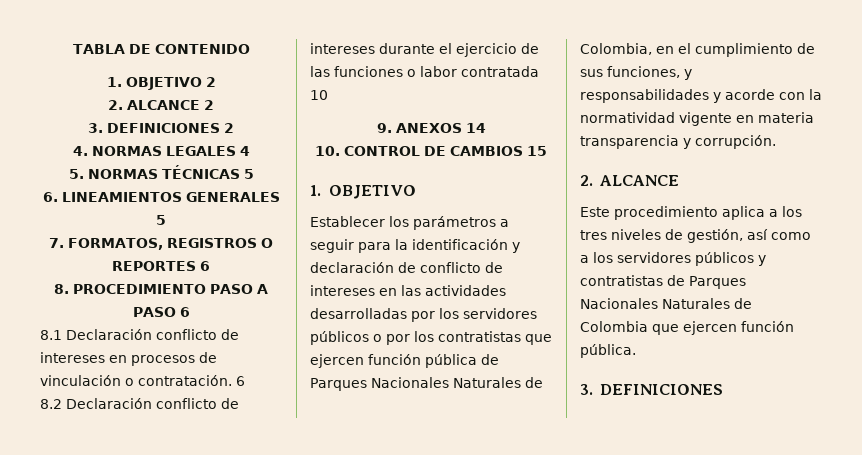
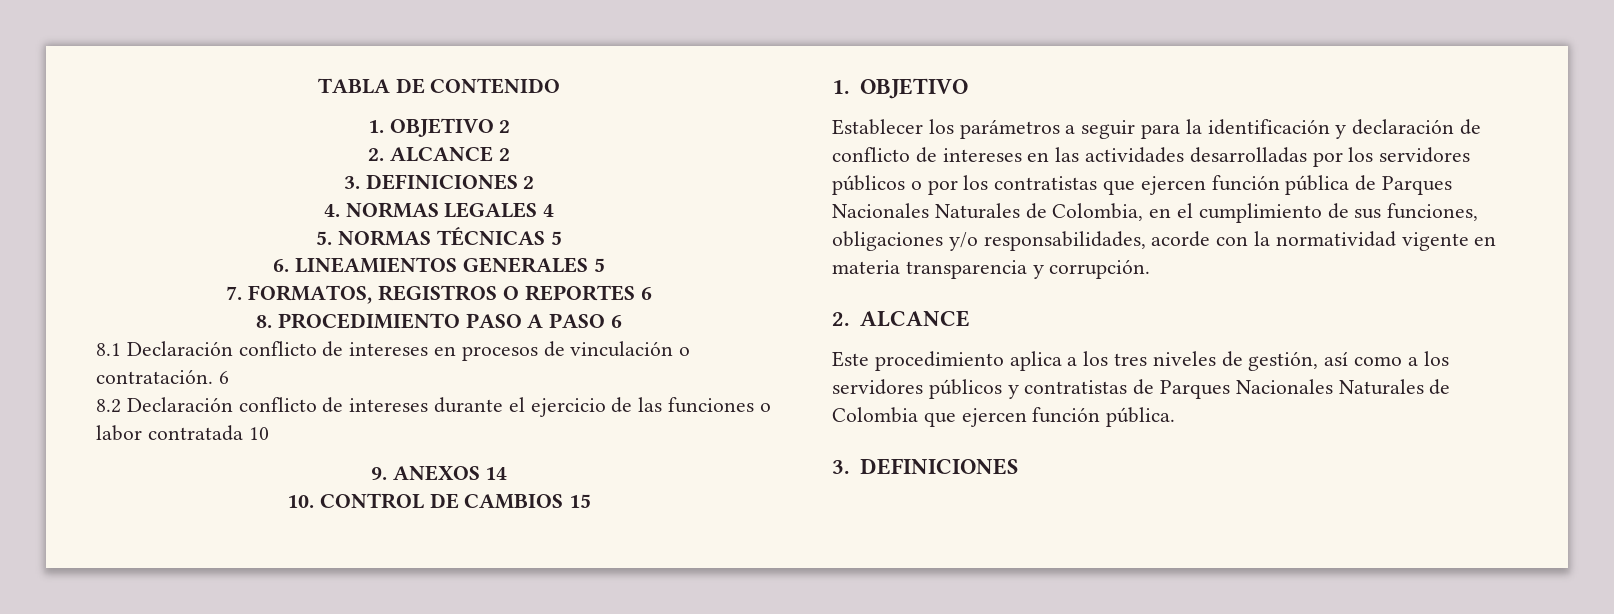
[684,69,692,80] [580,89,721,103] y responsabilidades y -> [832,231,1146,251] obligaciones y/o responsabilidades,

